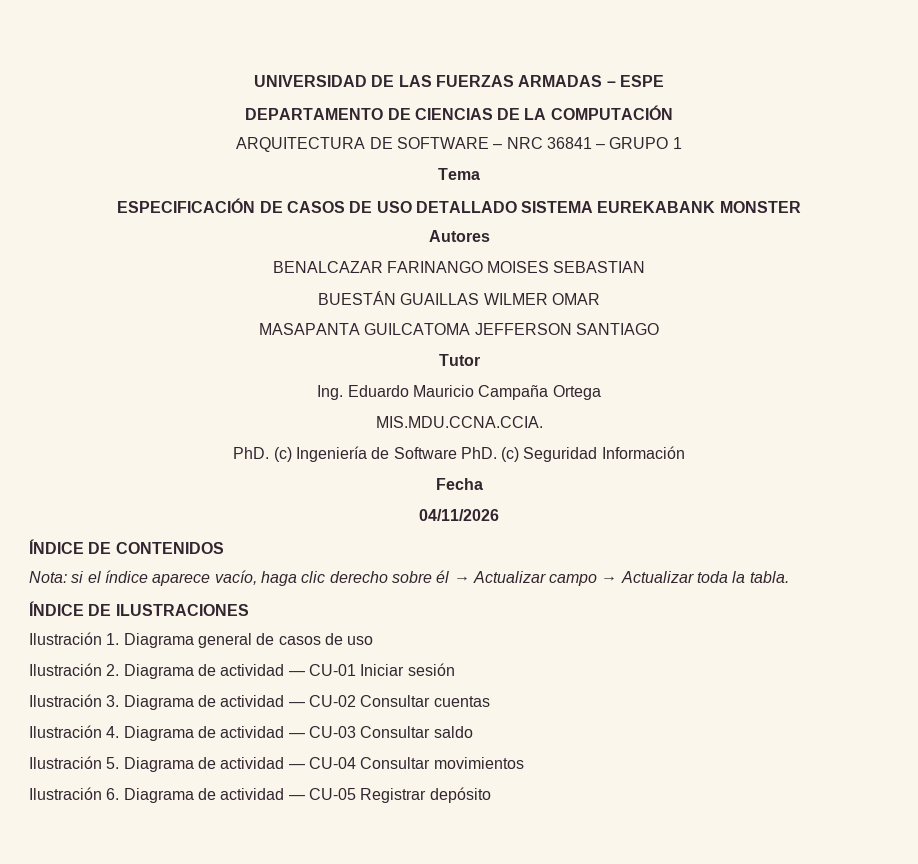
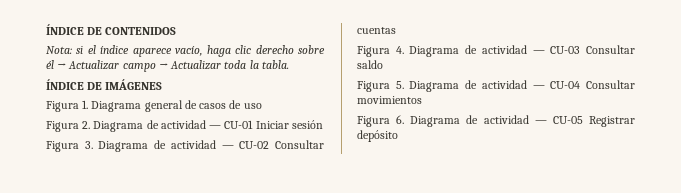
[254,75,664,87] [245,105,673,120] [236,137,682,152] [438,168,480,180] [117,198,801,213] [428,230,490,242] [272,261,646,273] [318,291,600,305] [259,323,659,335] [438,354,480,366] [317,385,601,400] [375,416,543,428] [233,446,685,462] [435,478,483,490] [419,509,499,521] UNIVERSIDAD DE LAS FUERZAS ARMADAS – ESPE // DEPARTAMENTO DE CIENCIAS DE LA COMPUTACIÓN // ARQUITECTURA DE SOFTWARE – NRC 36841 – GRUPO 1 // Tema // ESPECIFICACIÓN DE CASOS DE USO DETALLADO SISTEMA EUREKABANK MONSTER // Autores // BENALCAZAR FARINANGO MOISES SEBASTIAN // BUESTÁN GUAILLAS WILMER OMAR // MASAPANTA GUILCATOMA JEFFERSON SANTIAGO // Tutor // Ing. Eduardo Mauricio Campaña Ortega // MIS.MDU.CCNA.CCIA. // PhD. (c) Ingeniería de Software PhD. (c) Seguridad Información // Fecha // 04/11/2026 // -> (46, 29) none
[115,604,249,616] [29,632,102,645] ILUSTRACIONES // Ilustración -> [105,79,163,90] [46,101,79,112] IMÁGENES // Figura
[29,663,102,676] Ilustración -> [46,121,79,132] Figura
[29,694,102,707] Ilustración -> [46,141,79,152] Figura
[29,725,102,738] Ilustración -> [357,46,390,57] Figura
[29,756,102,769] Ilustración -> [357,81,390,92] Figura
[29,787,102,800] Ilustración -> [357,116,390,127] Figura

